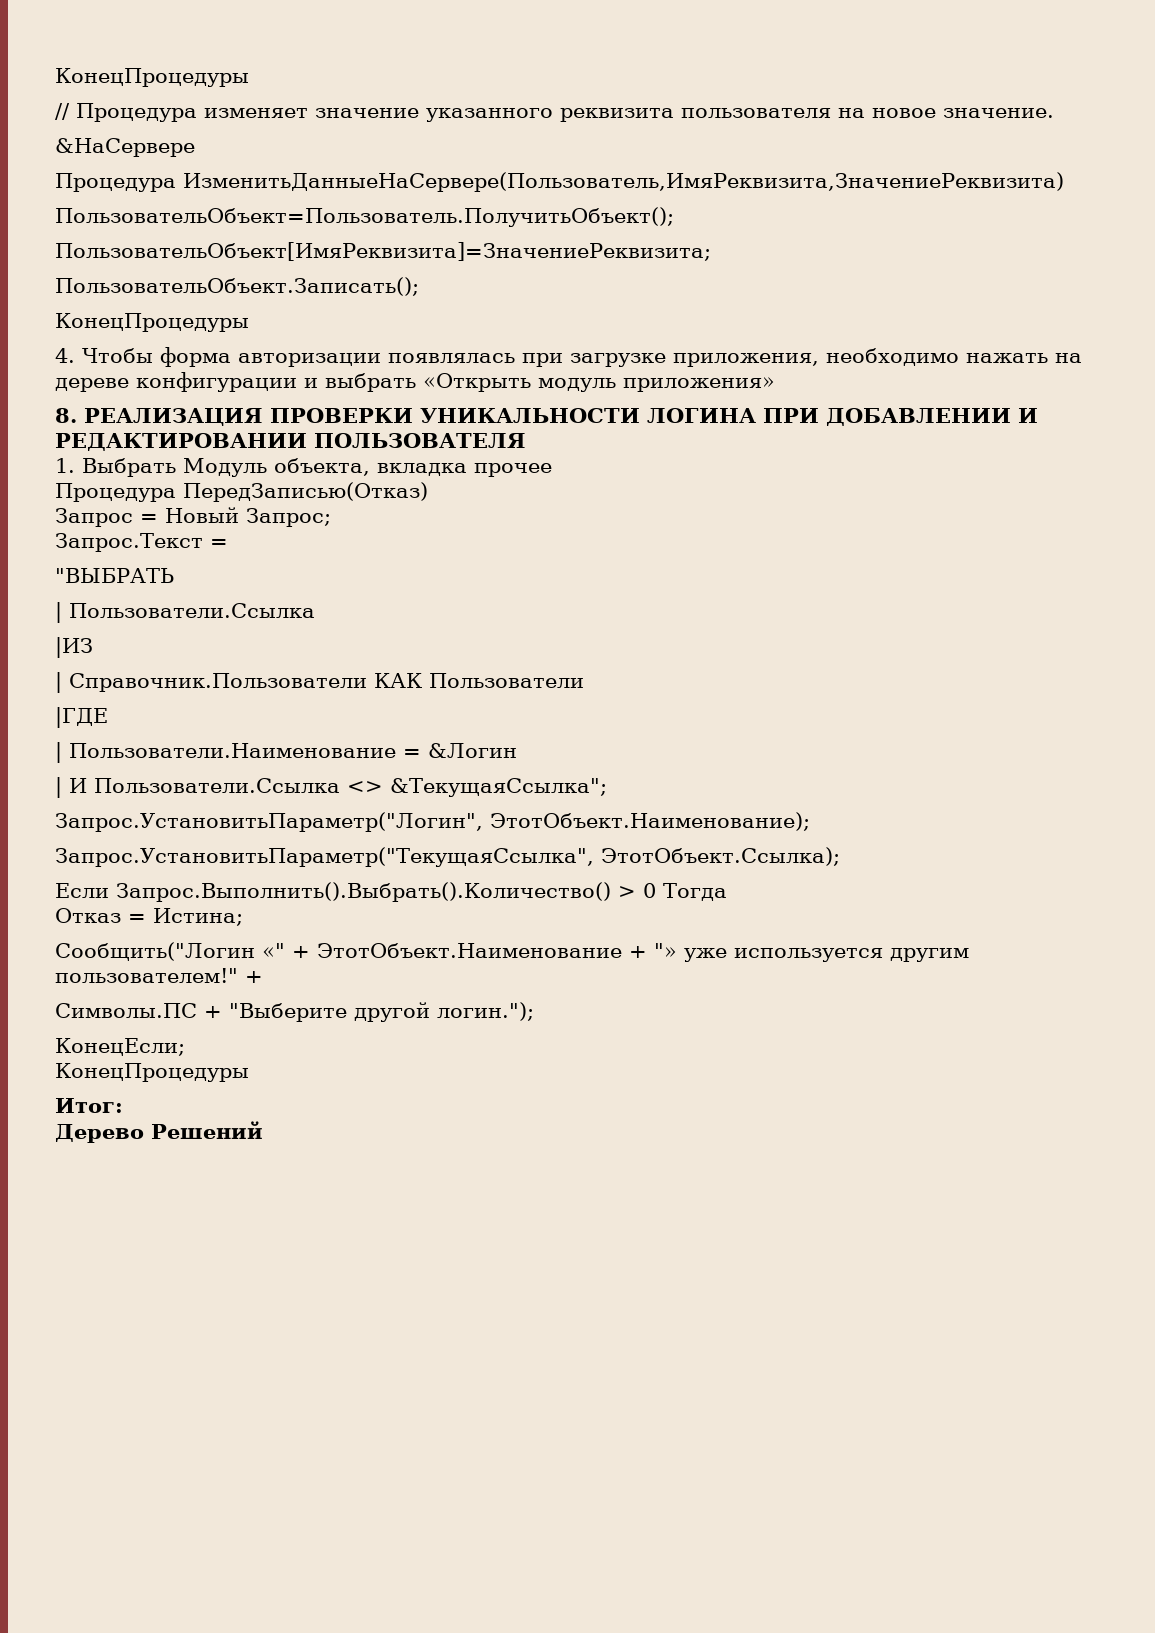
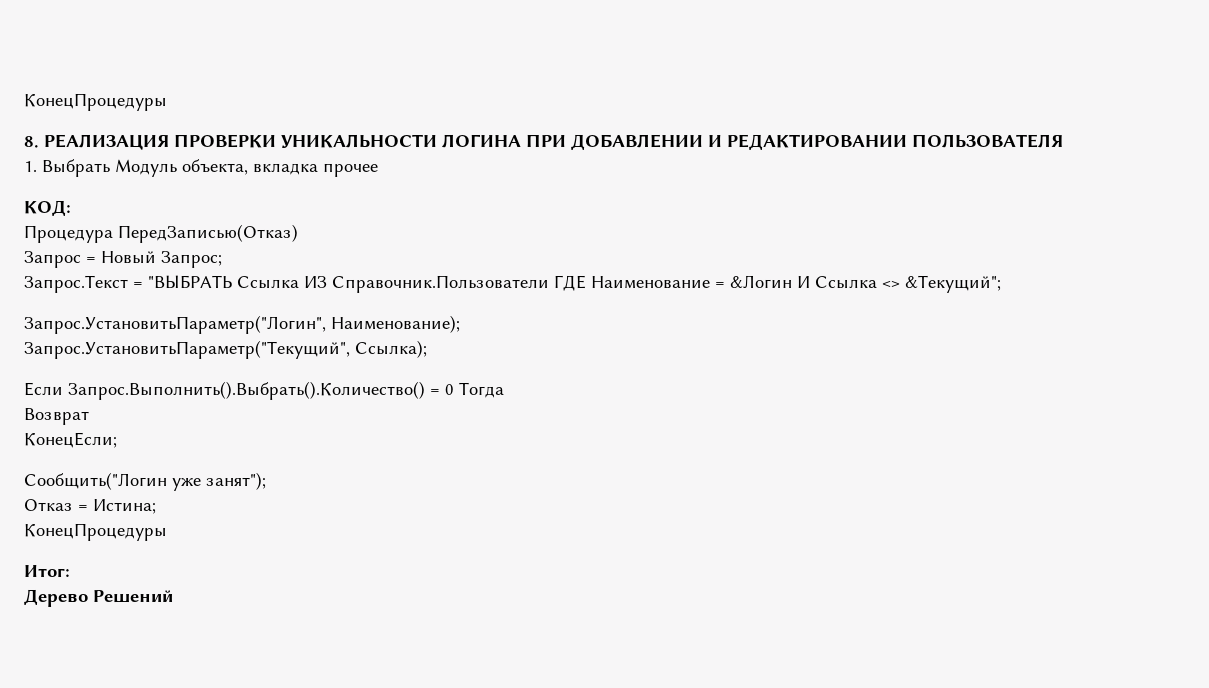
[55,68,249,87] [55,103,1054,122] [55,138,195,157] [55,172,1064,192] [55,207,674,227] [55,242,711,261] [55,277,419,296] [55,313,249,332] [55,347,1082,367] [55,372,775,392] КонецПроцедуры // // Процедура изменяет значение указанного реквизита пользователя на новое значение. // &НаСервере // Процедура ИзменитьДанныеНаСервере(Пользователь,ИмяРеквизита,ЗначениеРеквизита) // ПользовательОбъект=Пользователь.ПолучитьОбъект(); // ПользовательОбъект[ИмяРеквизита]=ЗначениеРеквизита; // ПользовательОбъект.Записать(); // КонецПроцедуры // 4. Чтобы форма авторизации появлялась при загрузке приложения, необходимо нажать на дереве конфигурации и выбрать «Открыть модуль приложения» -> [24,93,167,111] КонецПроцедуры
(552, 470) none -> [24,200,71,216] // КОД:
(228, 543) // -> (143, 285) none
[55,602,315,623] [55,637,93,658] [55,672,584,693] [55,707,108,728] [55,742,517,763] [55,777,607,798] [55,812,810,832] [55,847,840,867] // | Пользователи.Ссылка // |ИЗ // | Справочник.Пользователи КАК Пользователи // |ГДЕ // | Пользователи.Наименование = &Логин // | И Пользователи.Ссылка <> &ТекущаяСсылка"; // Запрос.УстановитьПараметр("Логин", ЭтотОбъект.Наименование); // Запрос.УстановитьПараметр("ТекущаяСсылка", ЭтотОбъект.Ссылка); -> [237,275,1001,293] [24,315,460,334] [24,340,427,359] Ссылка ИЗ Справочник.Пользователи ГДЕ Наименование = &Логин И Ссылка <> &Текущий"; // Запрос.УстановитьПараметр("Логин", Наименование); // Запрос.УстановитьПараметр("Текущий", Ссылка);
[618,886,636,898] > -> [430,389,440,395] =
[55,908,243,926] [55,942,969,962] [55,968,263,983] [55,1002,534,1022] [55,1038,185,1056] Отказ = Истина; // Сообщить("Логин «" + ЭтотОбъект.Наименование + "» уже используется другим пользователем!" + // Символы.ПС + "Выберите другой логин."); // КонецЕсли; -> [24,408,89,425] [24,432,117,448] [24,472,266,491] [24,499,156,514] Возврат // КонецЕсли; // Сообщить("Логин уже занят"); // Отказ = Истина;

